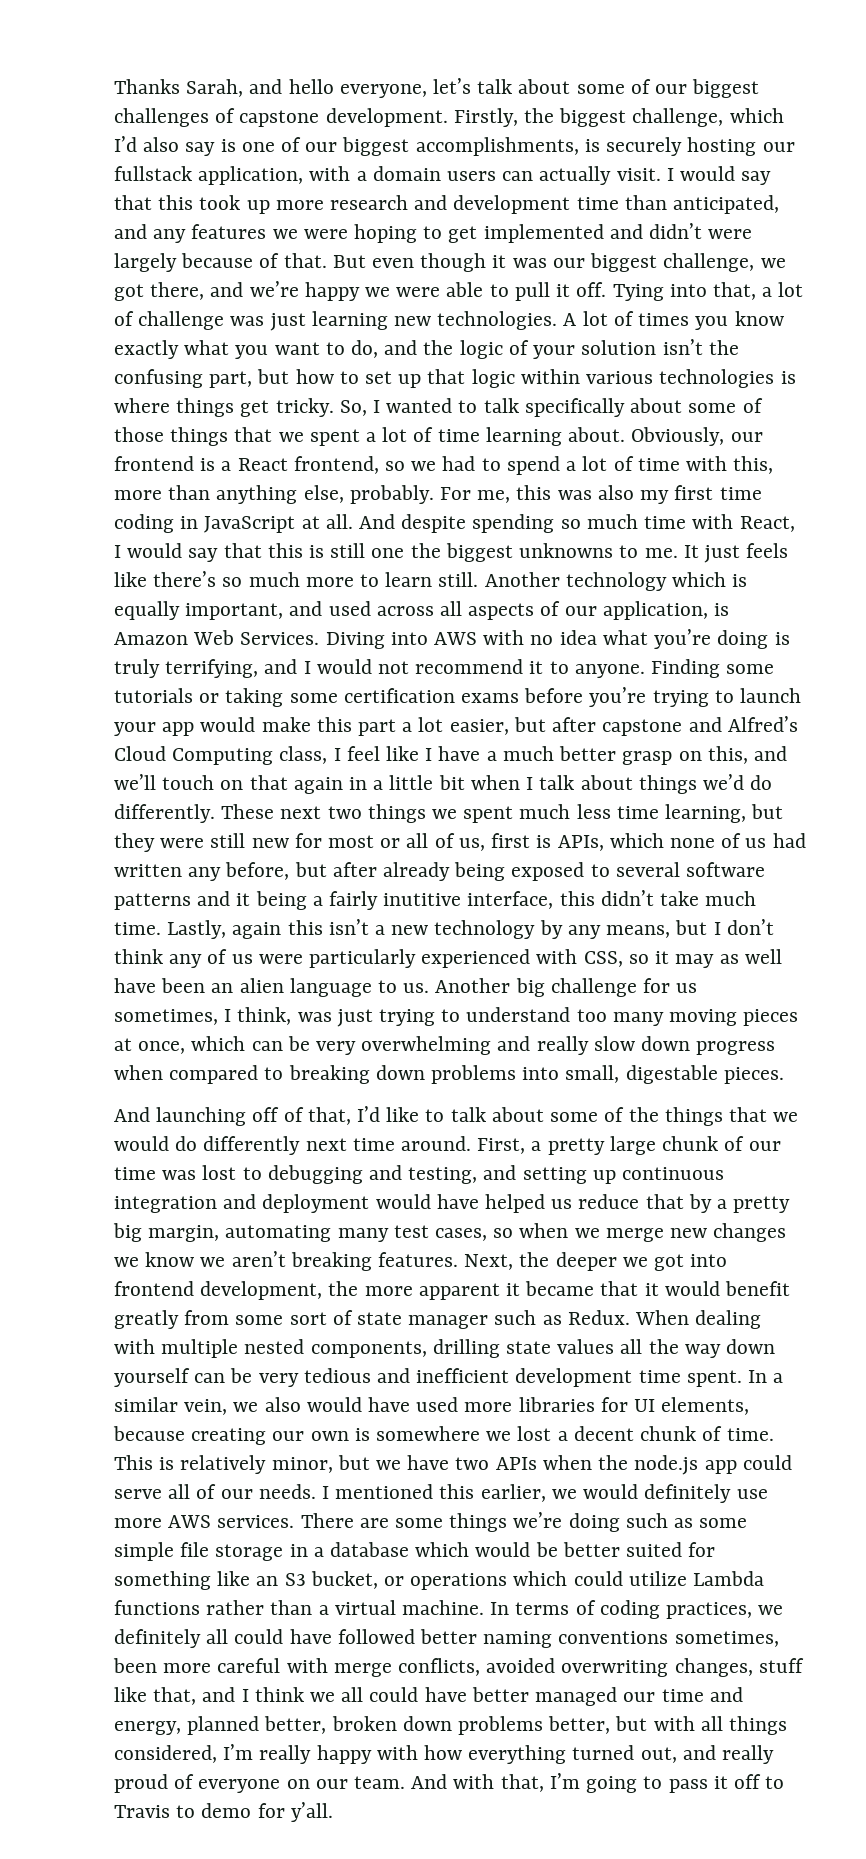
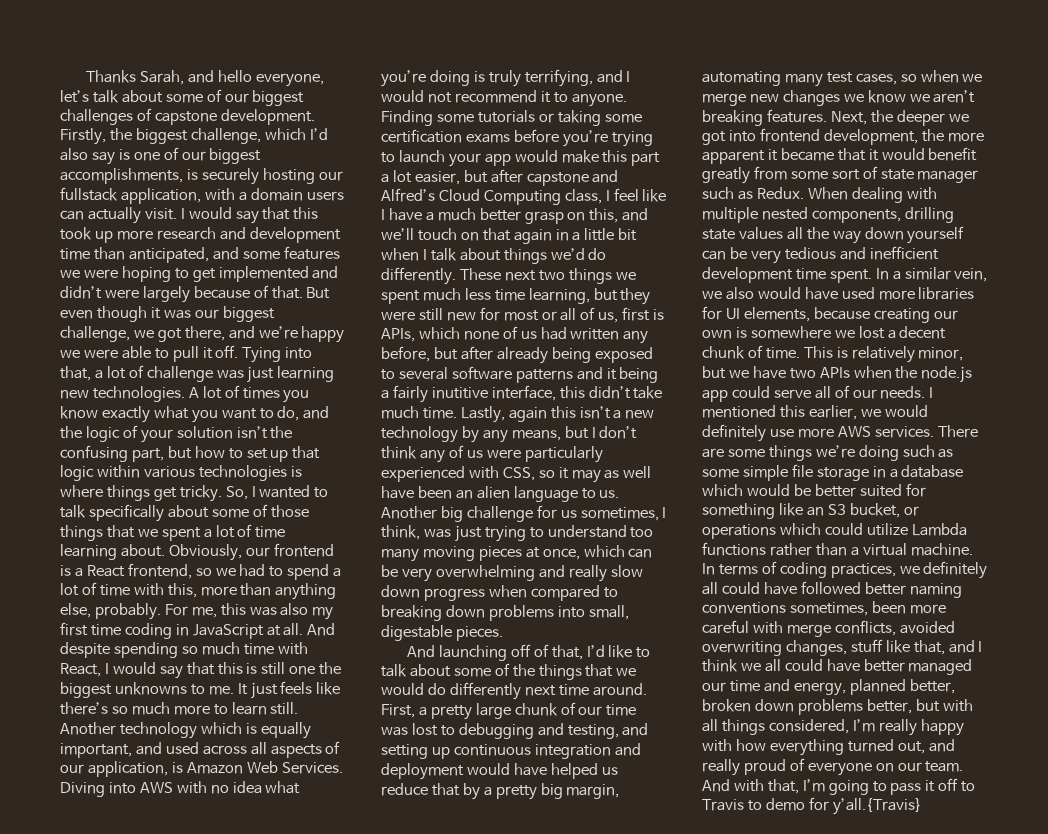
[153,229,187,243] any -> [242,251,280,260] some
[290,1802,333,1822] y’all. -> [832,798,922,815] y’all.{Travis}

